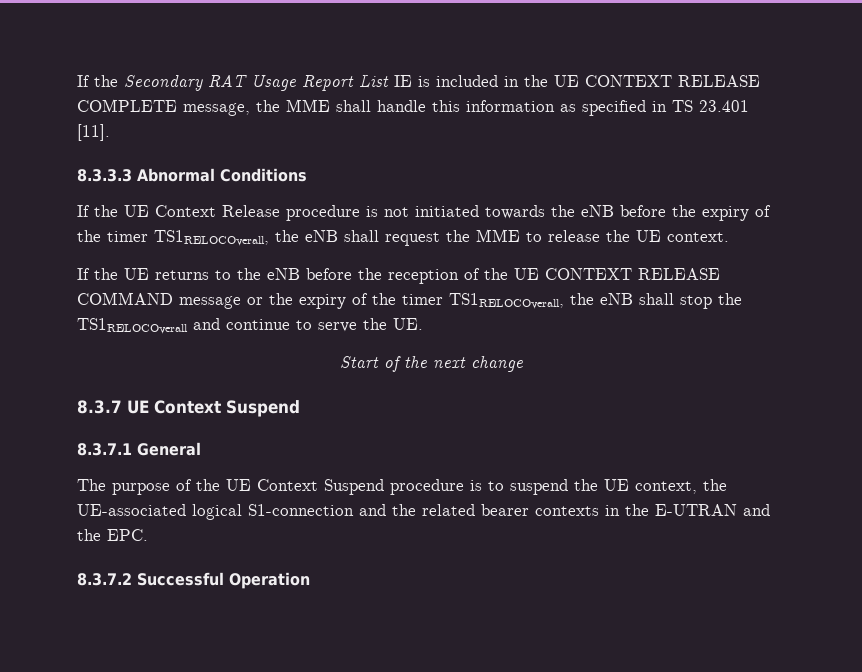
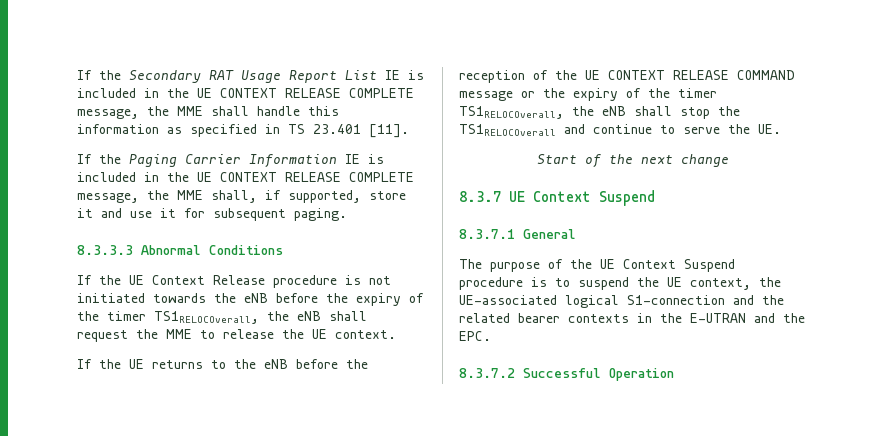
(110, 132) none -> [77,154,384,168] [77,172,414,182] [77,190,406,203] [77,208,347,221] // If the Paging Carrier Information IE is included in the UE CONTEXT RELEASE COMPLETE message, the MME shall, if supported, store it and use it for subsequent paging.

